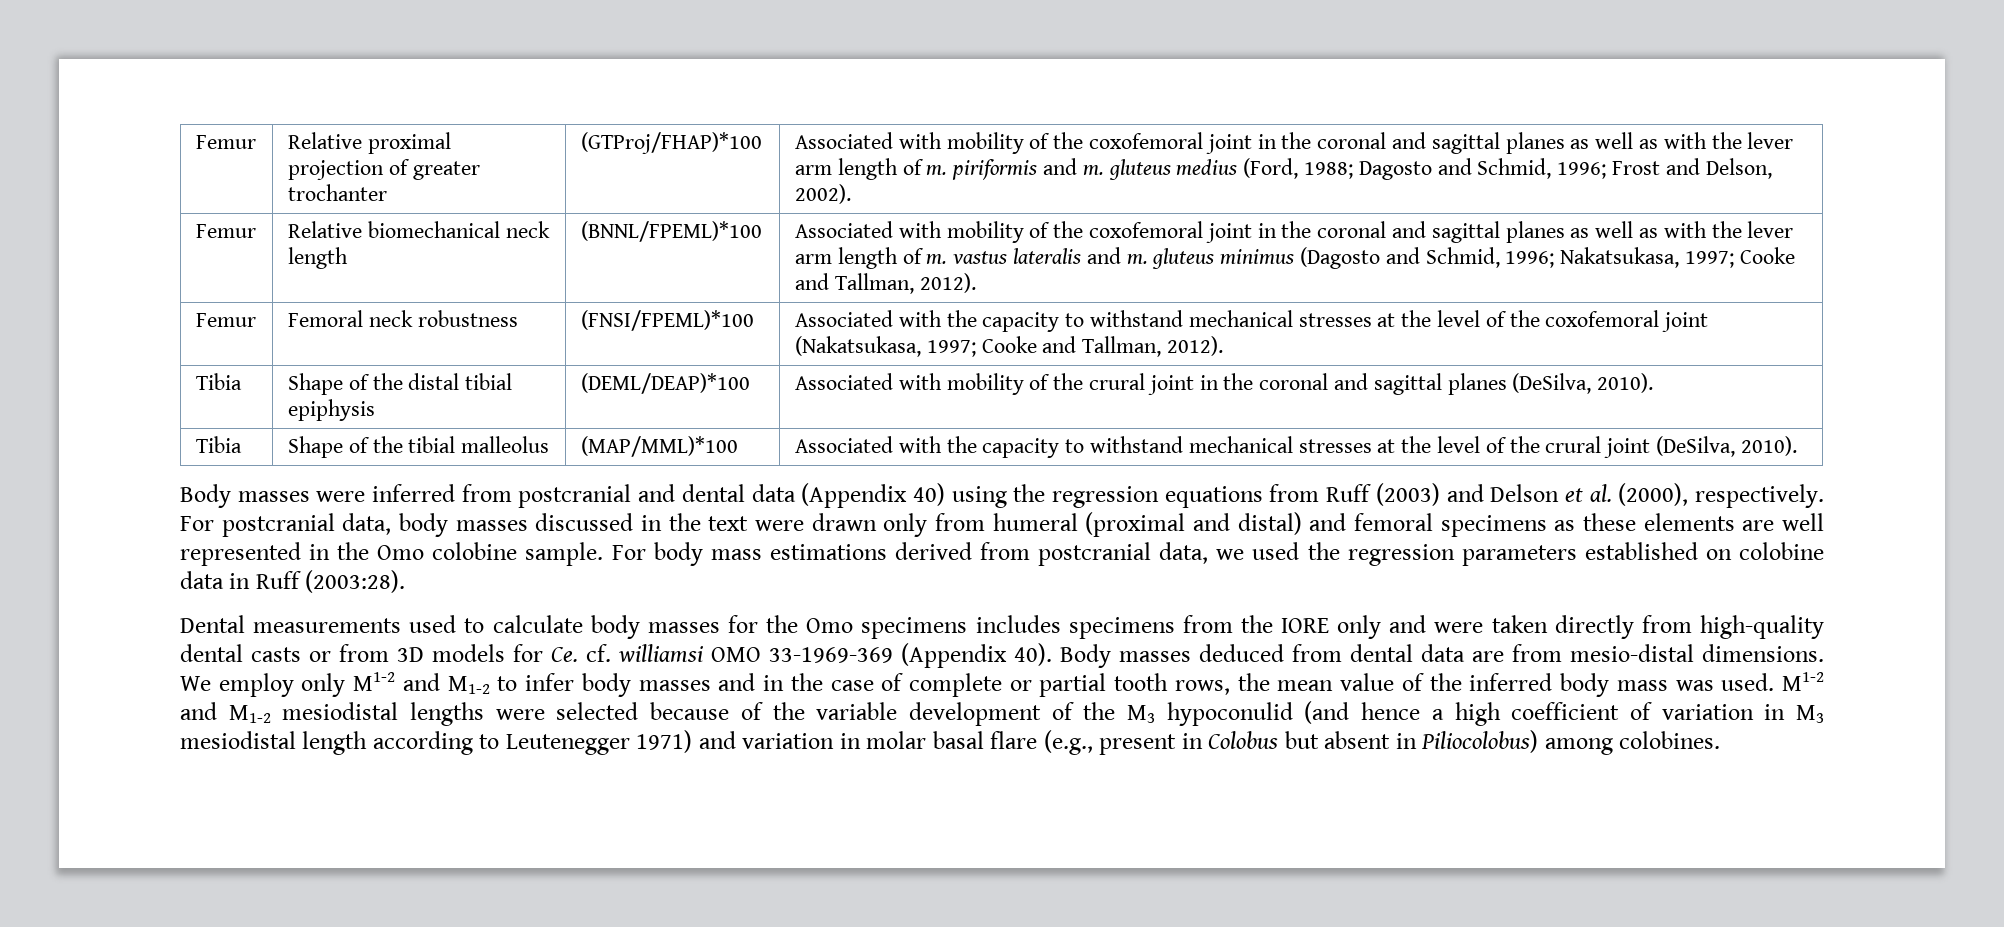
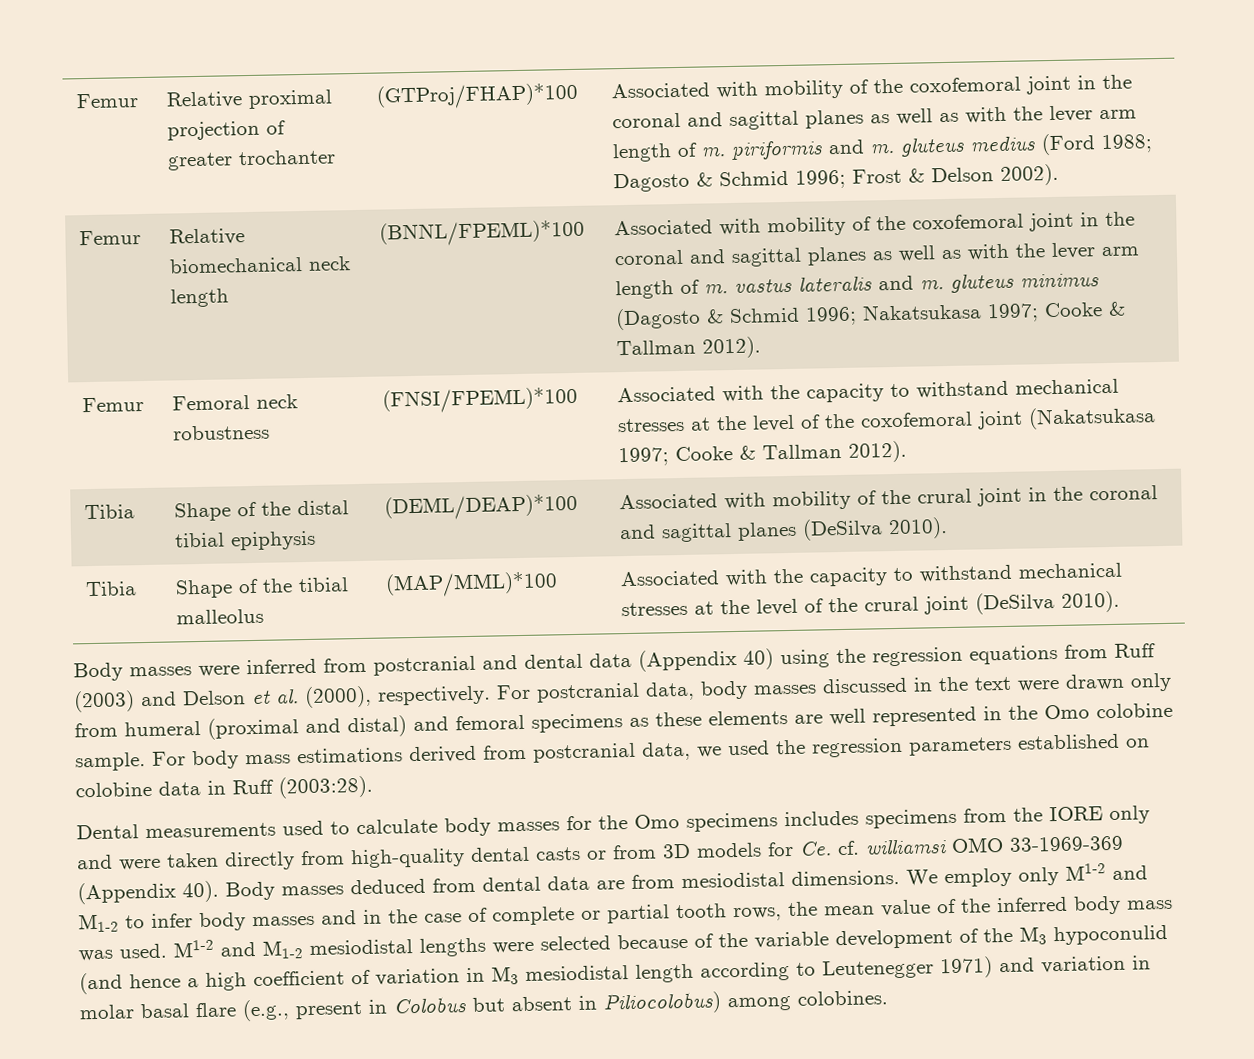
[1243,158,1299,179] (Ford, -> [1041,133,1097,156] (Ford
[1437,158,1772,179] and Schmid, 1996; Frost and Delson, -> [696,167,995,189] & Schmid 1996; Frost & Delson
[1385,247,1795,268] [794,273,914,294] and Schmid, 1996; Nakatsukasa, 1997; Cooke and Tallman, -> [706,301,1127,326] [616,339,697,356] & Schmid 1996; Nakatsukasa 1997; Cooke & Tallman
[794,336,1162,357] (Nakatsukasa, 1997; Cooke and Tallman, -> [1028,406,1157,430] [618,443,843,467] (Nakatsukasa 1997; Cooke & Tallman
[1512,373,1592,394] (DeSilva, -> [802,518,884,541] (DeSilva
[1656,436,1736,457] (DeSilva, -> [975,592,1056,615] (DeSilva
[1570,644,1694,662] mesio-distal -> [681,872,785,889] mesiodistal

